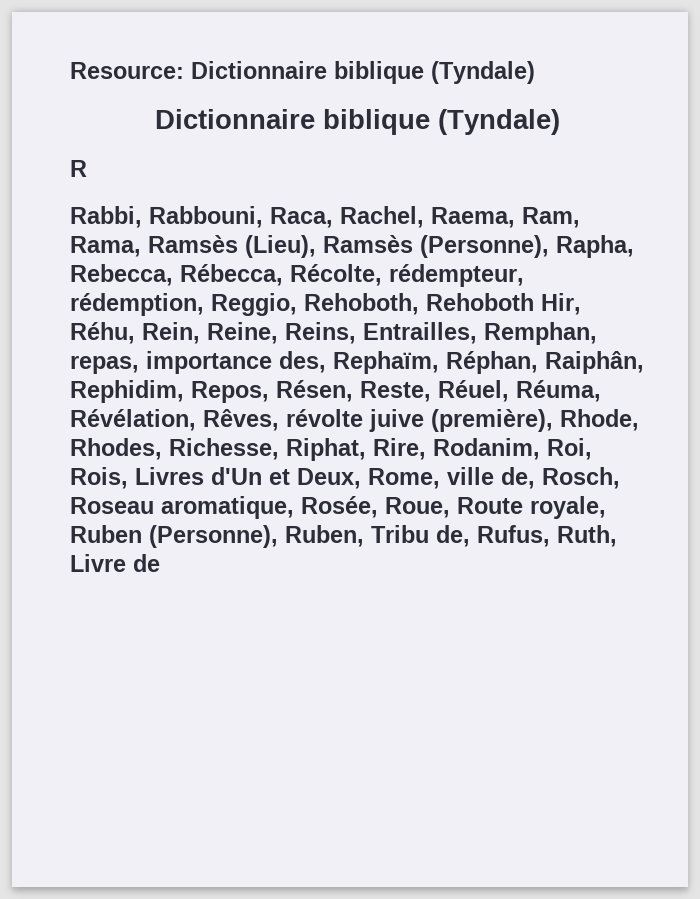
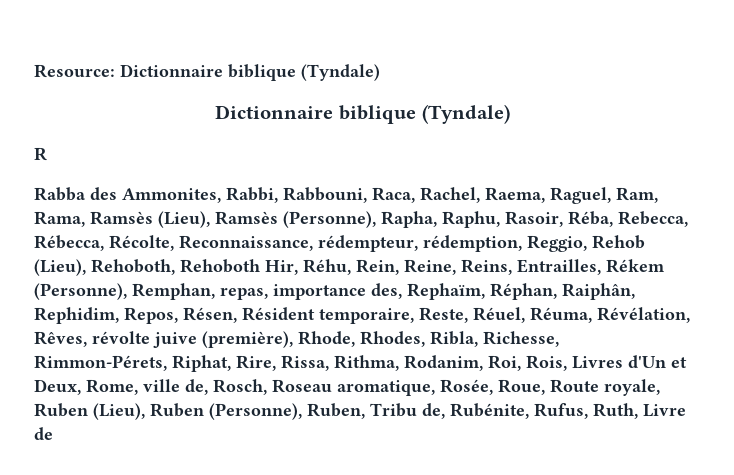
(87, 168) none -> [34,187,221,203] Rabba des Ammonites,
(515, 217) none -> [550,187,611,204] Raguel,
(634, 246) none -> [442,211,613,228] Raphu, Rasoir, Réba,
(382, 275) none -> [179,235,313,251] Reconnaissance,
(297, 304) none -> [592,235,645,249] [34,259,86,276] Rehob (Lieu),
(477, 333) none -> [606,259,665,273] [34,283,127,300] Rékem (Personne),
(353, 391) none -> [242,307,414,324] Résident temporaire,
[169,438,426,461] Richesse, Riphat, Rire, -> [430,331,559,347] [34,355,399,372] Ribla, Richesse, Rimmon-Pérets, Riphat, Rire, Rissa, Rithma,
(142, 534) none -> [93,403,204,420] (Lieu), Ruben
(470, 536) none -> [450,403,529,419] Rubénite,

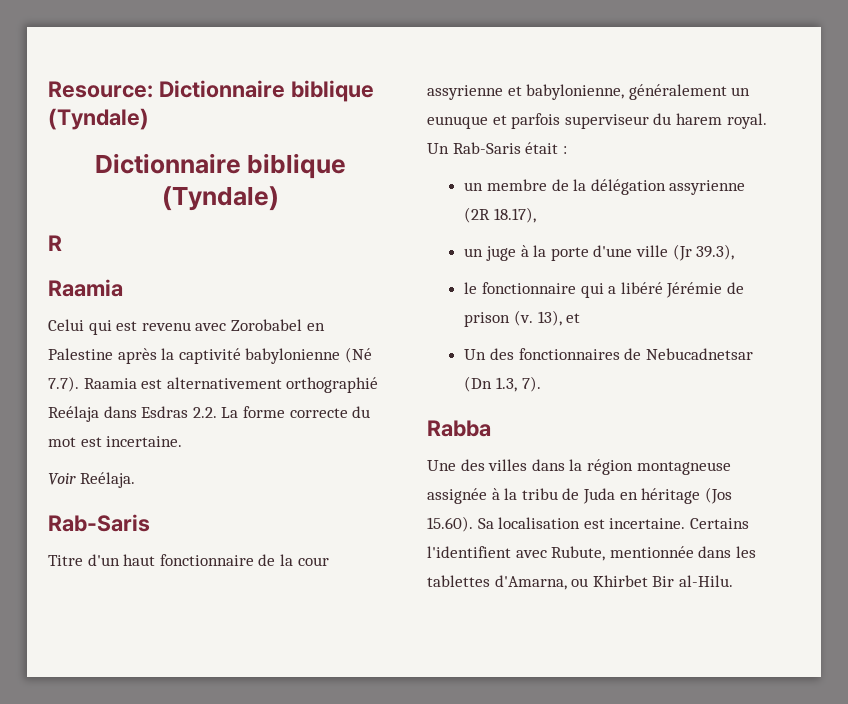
[34,187,658,204] [34,211,688,228] [34,235,645,252] [34,259,665,276] [34,283,635,300] [34,307,690,324] [34,331,559,348] [34,355,687,372] [34,379,660,396] [34,403,686,420] [34,427,53,440] Rabba des Ammonites, Rabbi, Rabbouni, Raca, Rachel, Raema, Raguel, Ram, Rama, Ramsès (Lieu), Ramsès (Personne), Rapha, Raphu, Rasoir, Réba, Rebecca, Rébecca, Récolte, Reconnaissance, rédempteur, rédemption, Reggio, Rehob (Lieu), Rehoboth, Rehoboth Hir, Réhu, Rein, Reine, Reins, Entrailles, Rékem (Personne), Remphan, repas, importance des, Rephaïm, Réphan, Raiphân, Rephidim, Repos, Résen, Résident temporaire, Reste, Réuel, Réuma, Révélation, Rêves, révolte juive (première), Rhode, Rhodes, Ribla, Richesse, Rimmon-Pérets, Riphat, Rire, Rissa, Rithma, Rodanim, Roi, Rois, Livres d'Un et Deux, Rome, ville de, Rosch, Roseau aromatique, Rosée, Roue, Route royale, Ruben (Lieu), Ruben (Personne), Ruben, Tribu de, Rubénite, Rufus, Ruth, Livre de -> [48,279,123,297] [48,319,325,335] [48,347,372,364] [48,376,379,393] [48,406,371,422] [48,436,183,447] [48,472,135,488] [48,514,150,532] [48,554,329,566] [427,84,751,100] [427,113,767,129] [427,142,567,154] [464,179,746,195] [464,207,537,223] [464,244,735,261] [464,282,744,298] [464,310,581,327] [464,348,753,360] [464,376,541,392] [427,420,491,437] [427,459,731,475] [427,487,732,504] [427,516,749,532] [427,546,756,561] [427,575,733,590] Raamia // Celui qui est revenu avec Zorobabel en Palestine après la captivité babylonienne (Né 7.7). Raamia est alternativement orthographié Reélaja dans Esdras 2.2. La forme correcte du mot est incertaine. // Voir Reélaja. // Rab-Saris // Titre d'un haut fonctionnaire de la cour assyrienne et babylonienne, généralement un eunuque et parfois superviseur du harem royal. Un Rab-Saris était : // un membre de la délégation assyrienne (2R 18.17), // un juge à la porte d'une ville (Jr 39.3), // le fonctionnaire qui a libéré Jérémie de prison (v. 13), et // Un des fonctionnaires de Nebucadnetsar (Dn 1.3, 7). // Rabba // Une des villes dans la région montagneuse assignée à la tribu de Juda en héritage (Jos 15.60). Sa localisation est incertaine. Certains l'identifient avec Rubute, mentionnée dans les tablettes d'Amarna, ou Khirbet Bir al-Hilu.

